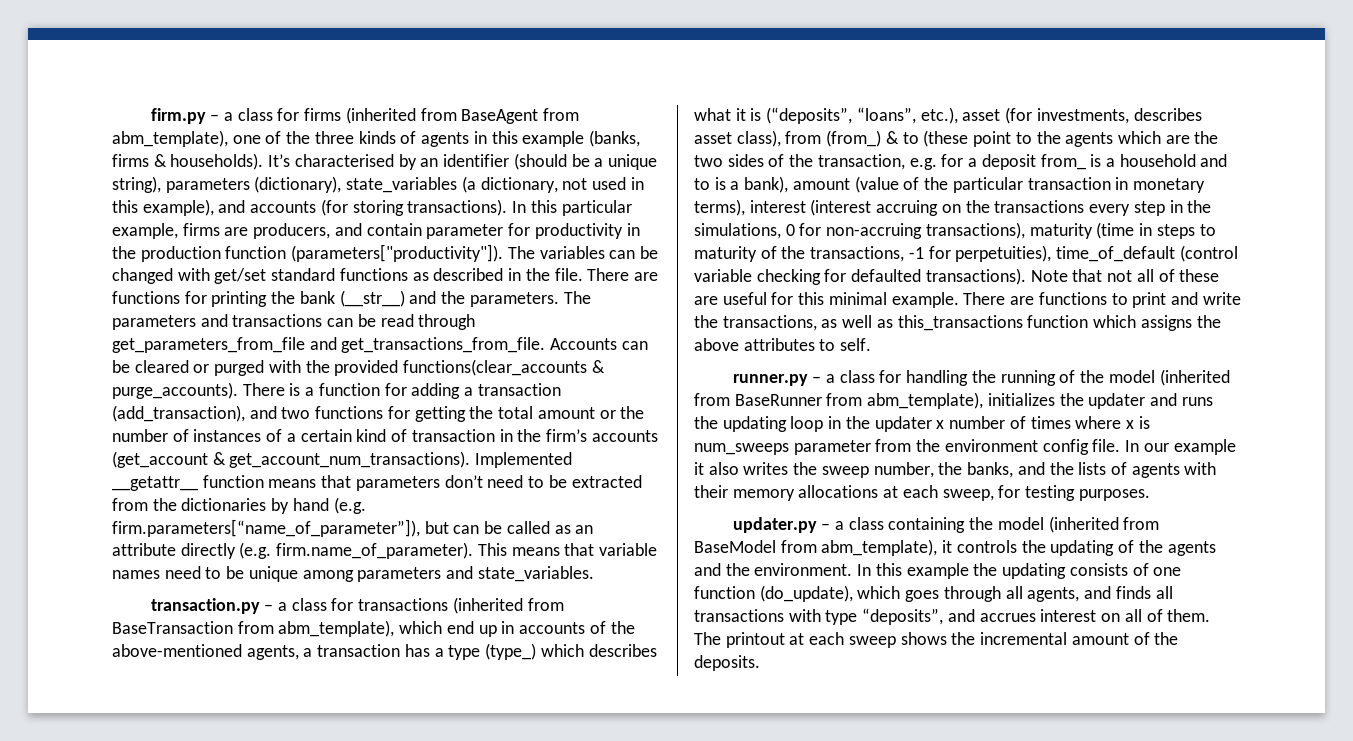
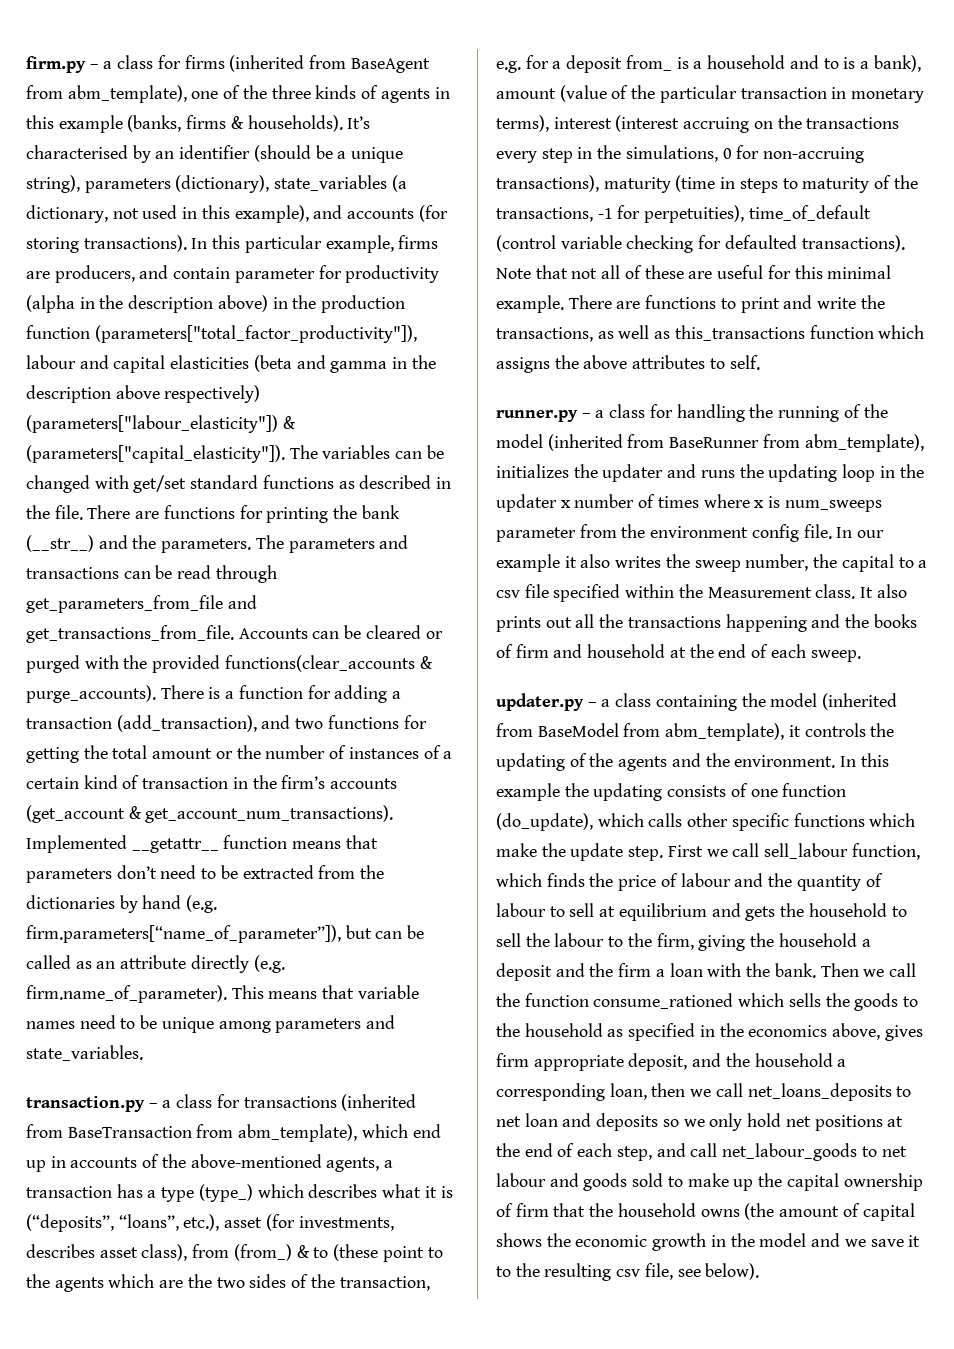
[626,223,640,236] [112,244,504,262] in the production function (parameters["productivity"]). -> [26,295,406,313] [26,325,417,343] [26,355,436,373] [26,385,261,403] [26,415,296,433] [26,445,285,463] (alpha in the description above) in the production function (parameters["total_factor_productivity"]), labour and capital elasticities (beta and gamma in the description above respectively) (parameters["labour_elasticity"]) & (parameters["capital_elasticity"]).
[967,462,1217,478] [694,485,1150,501] banks, and the lists of agents with their memory allocations at each sweep, for testing purposes. -> [841,554,928,572] [496,584,907,602] [496,614,917,632] [496,644,861,662] capital to a csv file specified within the Measurement class. It also prints out all the transactions happening and the books of firm and household at the end of each sweep.
[905,586,1173,602] [694,608,1211,625] [694,632,1179,648] [694,655,760,671] goes through all agents, and finds all transactions with type “deposits”, and accrues interest on all of them. The printout at each sweep shows the incremental amount of the deposits. -> [648,813,916,831] [496,843,920,861] [496,873,883,891] [496,903,907,921] [496,933,871,951] [496,963,916,981] [496,993,919,1011] [496,1023,923,1041] [496,1053,847,1071] [496,1083,912,1101] [496,1113,904,1131] [496,1143,907,1161] [496,1173,923,1191] [496,1203,915,1221] [496,1233,921,1251] [496,1263,760,1281] calls other specific functions which make the update step. First we call sell_labour function, which finds the price of labour and the quantity of labour to sell at equilibrium and gets the household to sell the labour to the firm, giving the household a deposit and the firm a loan with the bank. Then we call the function consume_rationed which sells the goods to the household as specified in the economics above, gives firm appropriate deposit, and the household a corresponding loan, then we call net_loans_deposits to net loan and deposits so we only hold net positions at the end of each step, and call net_labour_goods to net labour and goods sold to make up the capital ownership of firm that the household owns (the amount of capital shows the economic growth in the model and we save it to the resulting csv file, see below).

